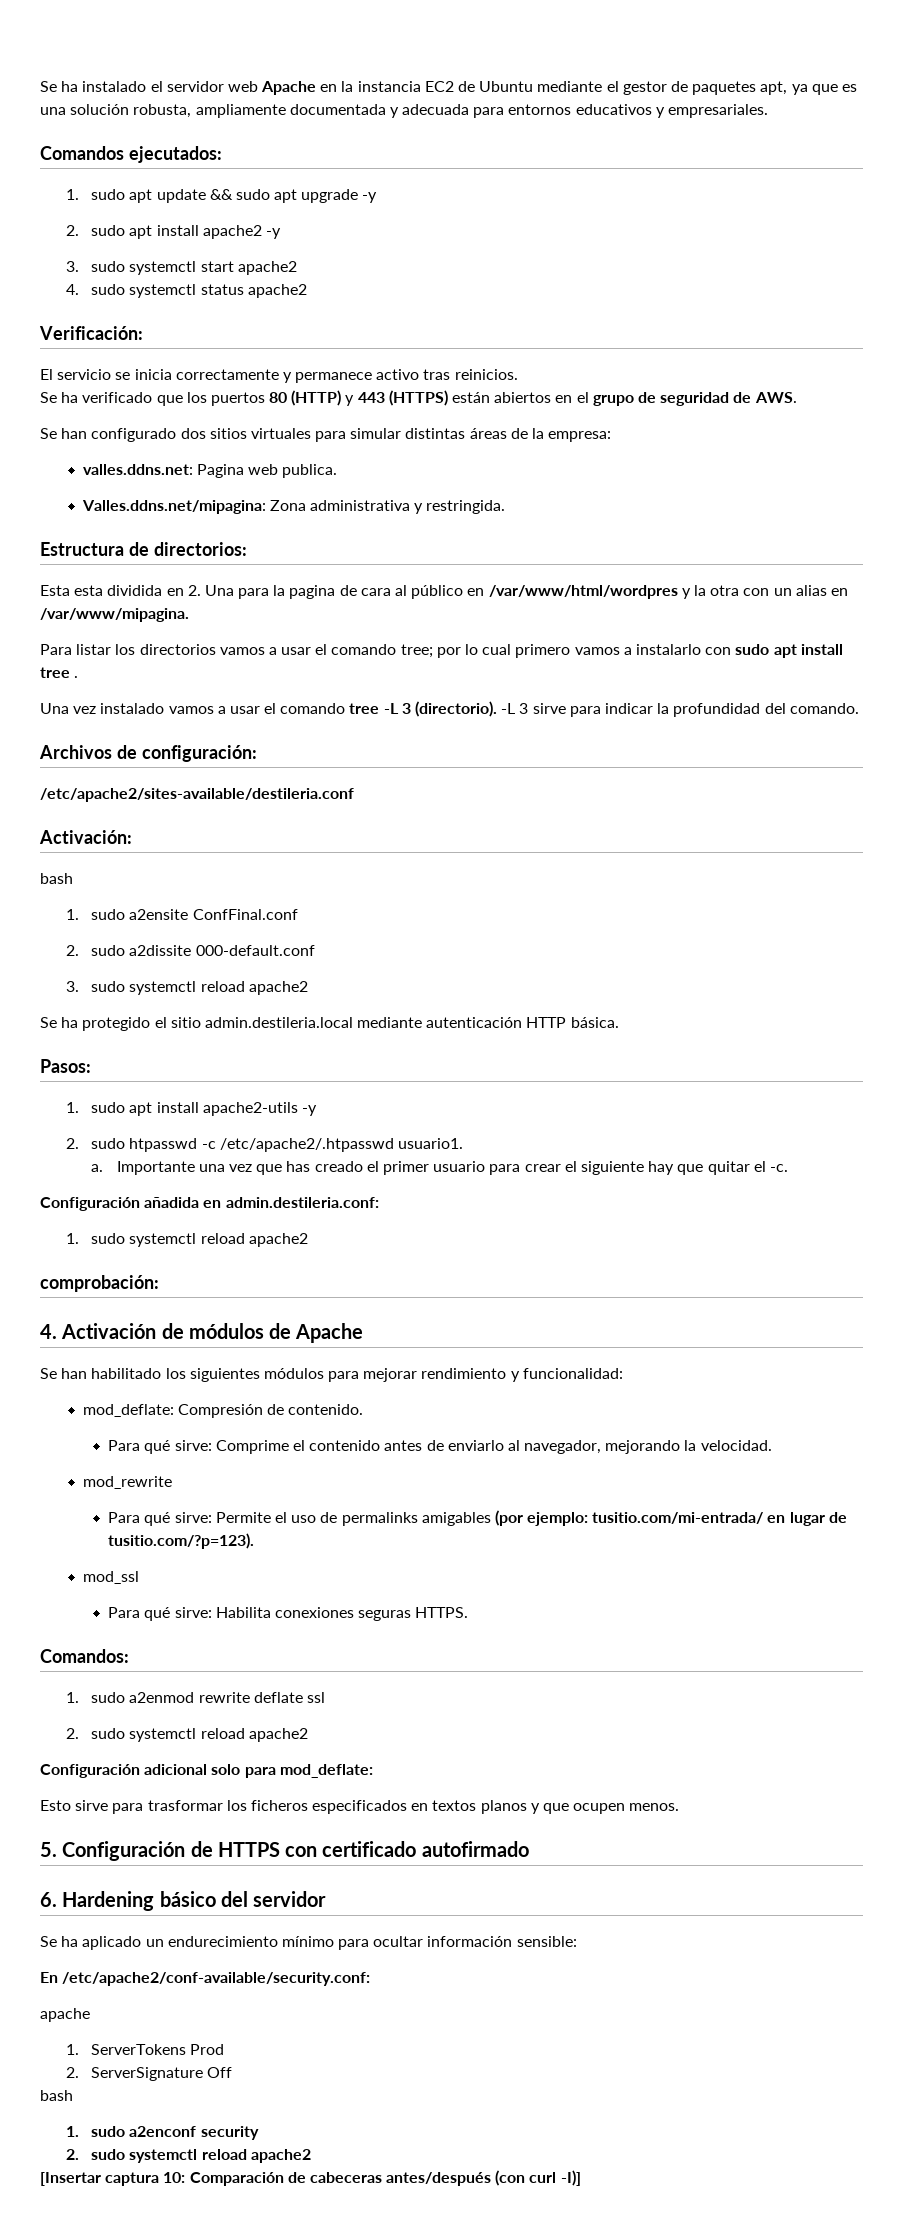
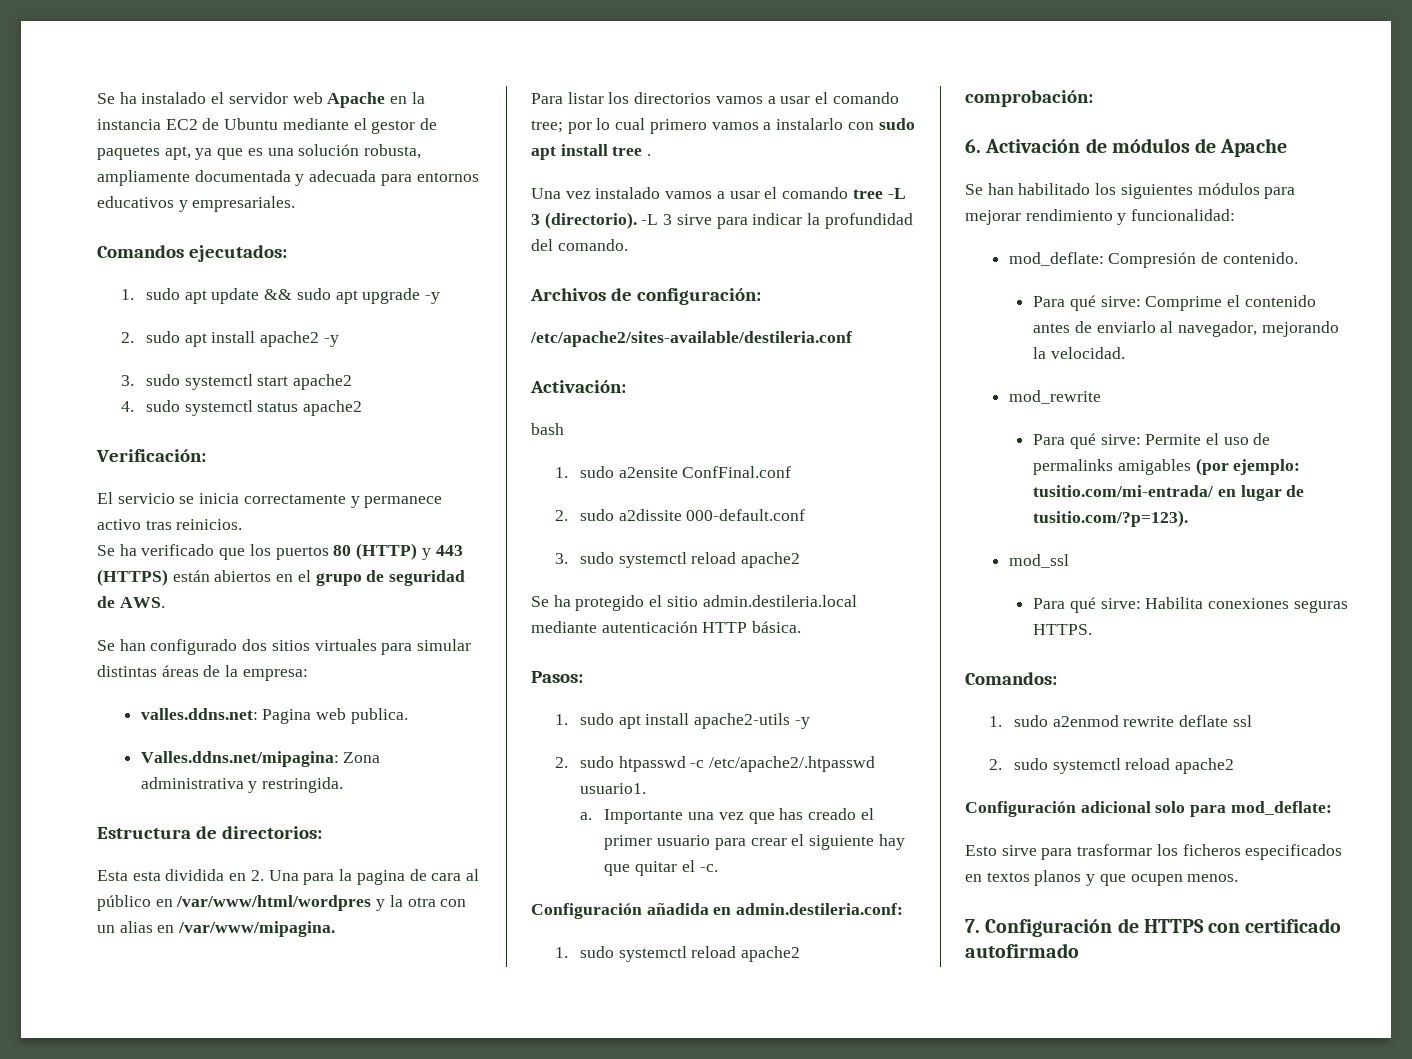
[40,1324,57,1339] 4. -> [965,139,981,153] 6.
[40,1842,57,1857] 5. -> [965,919,980,933] 7.
[40,1891,327,1911] [40,1936,577,1950] [40,1972,371,1986] [40,2008,90,2022] [65,2044,225,2055] [65,2067,233,2081] [40,2090,73,2101] [65,2126,259,2140] [65,2149,311,2163] [40,2170,581,2186] // 6. Hardening básico del servidor // Se ha aplicado un endurecimiento mínimo para ocultar información sensible: // En /etc/apache2/conf-available/security.conf: // apache // 1. ServerTokens Prod // 2. ServerSignature Off // bash // 1. sudo a2enconf security // 2. sudo systemctl reload apache2 // [Insertar captura 10: Comparación de cabeceras antes/después (con curl -I)] -> (1079, 950) none

